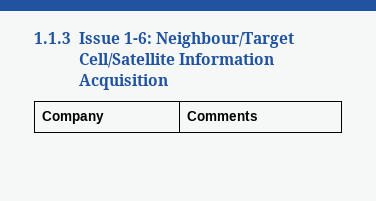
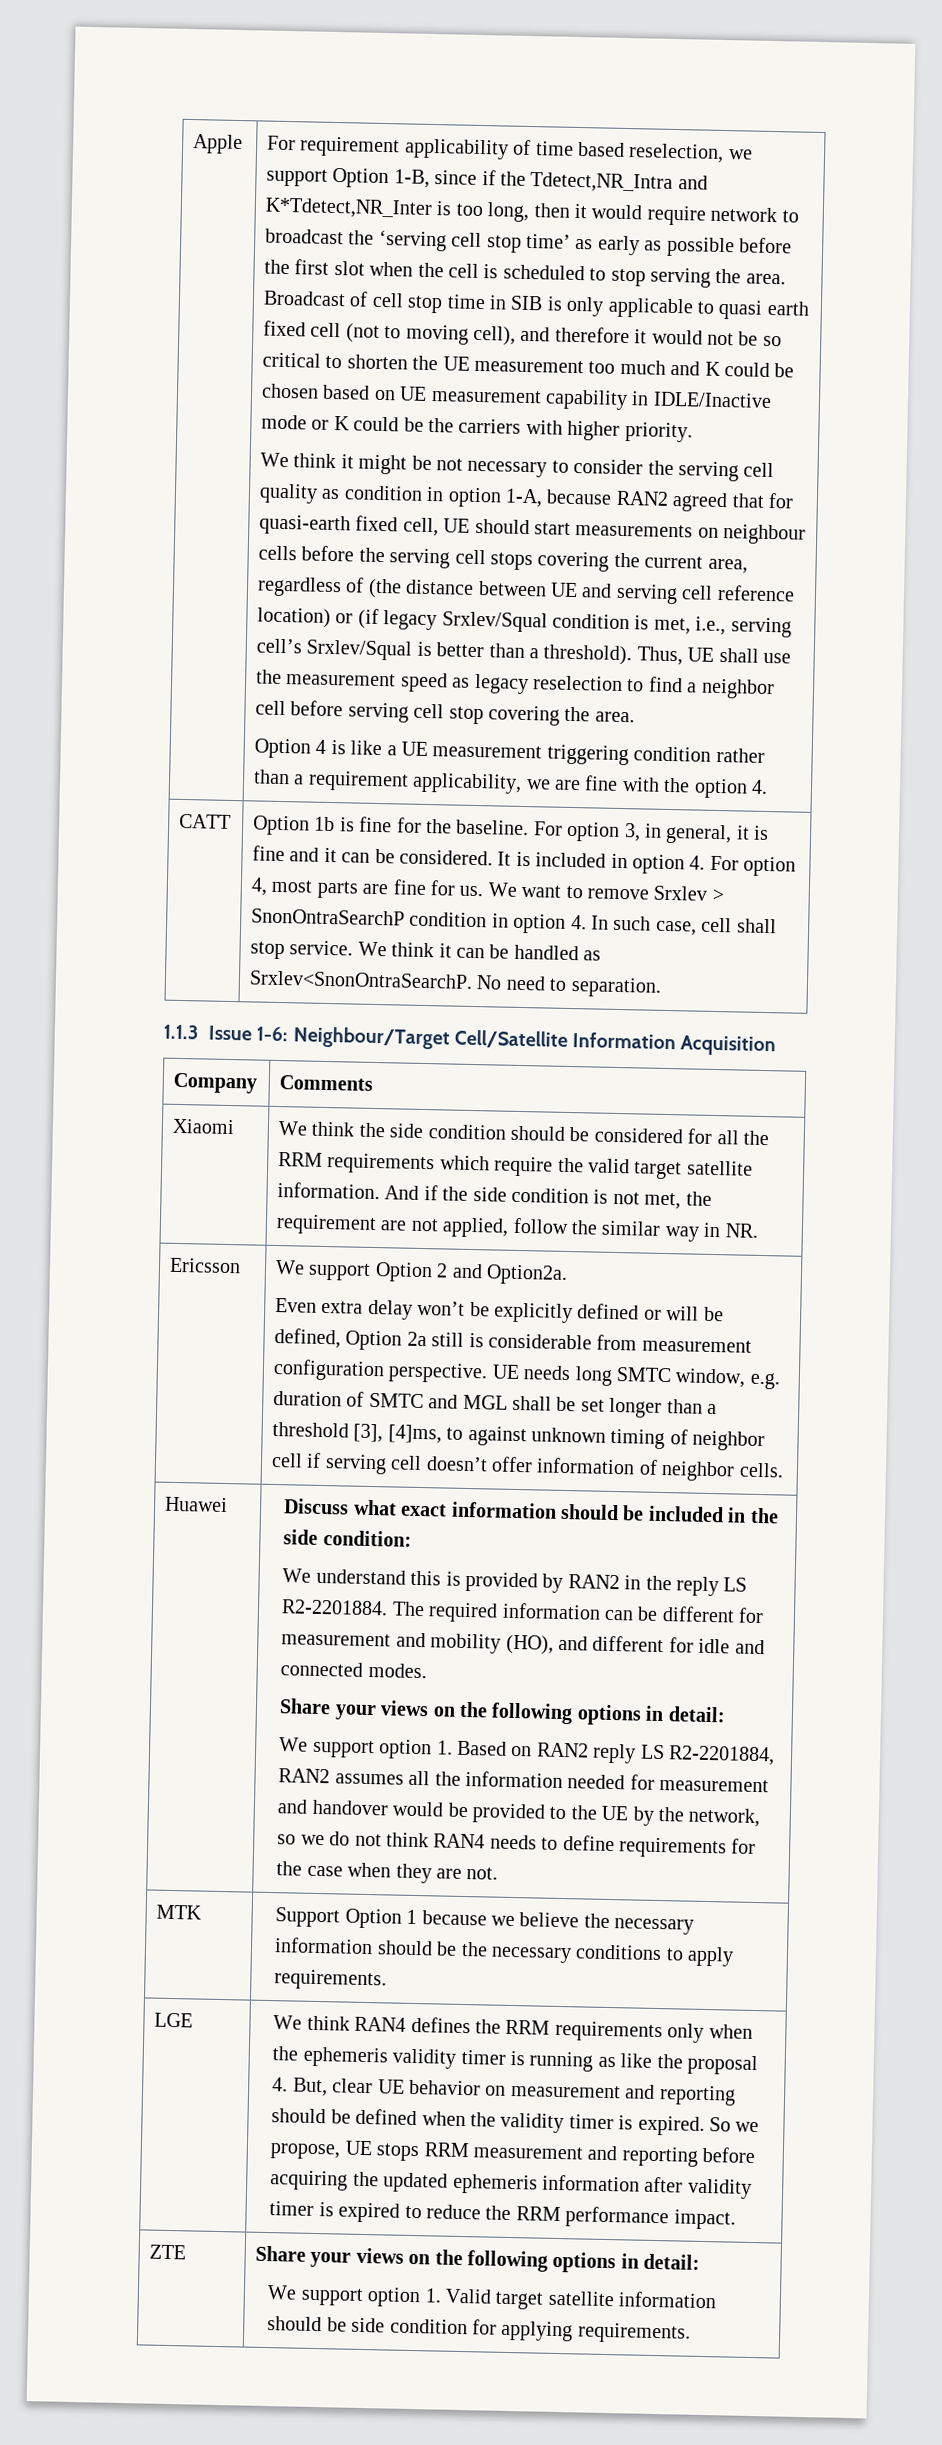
(34, 38) none -> [192,134,244,155] [267,135,753,163] [266,167,708,193] [265,197,799,226] [265,228,793,258] [264,259,786,288] [263,290,810,320] [263,320,782,347] [262,352,795,378] [261,383,772,411] [261,414,693,443] [260,452,775,482] [259,483,795,513] [259,514,807,545] [258,545,748,574] [257,576,795,605] [257,607,792,638] [256,638,792,666] [256,669,775,700] [255,700,635,726] [254,738,765,766] [253,769,769,799] [179,813,232,829] [252,815,770,845] [252,845,797,877] [251,877,724,902] [251,908,777,936] [250,940,602,961] [249,970,662,998] Apple | For requirement applicability of time based reselection, we support Option 1-B, since if the Tdetect,NR_Intra and K*Tdetect,NR_Inter is too long, then it would require network to broadcast the ‘serving cell stop time’ as early as possible before the first slot when the cell is scheduled to stop serving the area. Broadcast of cell stop time in SIB is only applicable to quasi earth fixed cell (not to moving cell), and therefore it would not be so critical to shorten the UE measurement too much and K could be chosen based on UE measurement capability in IDLE/Inactive mode or K could be the carriers with higher priority. // We think it might be not necessary to consider the serving cell quality as condition in option 1-A, because RAN2 agreed that for quasi-earth fixed cell, UE should start measurements on neighbour cells before the serving cell stops covering the current area, regardless of (the distance between UE and serving cell reference location) or (if legacy Srxlev/Squal condition is met, i.e., serving cell’s Srxlev/Squal is better than a threshold). Thus, UE shall use the measurement speed as legacy reselection to find a neighbor cell before serving cell stop covering the area. // Option 4 is like a UE measurement triggering condition rather than a requirement applicability, we are fine with the option 4. // CATT | Option 1b is fine for the baseline. For option 3, in general, it is fine and it can be considered. It is included in option 4. For option 4, most parts are fine for us. We want to remove Srxlev > SnonOntraSearchP condition in option 4. In such case, cell shall stop service. We think it can be handled as Srxlev<SnonOntraSearchP. No need to separation. //
(259, 116) none -> [172,1118,236,1135] [278,1121,770,1146] [278,1152,753,1180] [277,1182,712,1210] [276,1214,759,1242] [169,1257,242,1274] [275,1259,569,1286] [275,1297,724,1324] [274,1327,752,1353] [273,1358,780,1390] [273,1390,718,1418] [272,1421,766,1452] [271,1452,784,1482] [164,1496,229,1513] [283,1498,779,1524] [283,1529,412,1547] [282,1568,748,1597] [281,1599,765,1624] [281,1632,765,1655] [280,1661,427,1679] [279,1698,726,1726] [279,1737,776,1766] [278,1768,770,1793] [277,1799,761,1828] [277,1831,757,1859] [276,1861,499,1884] [156,1904,203,1920] [275,1907,695,1935] [274,1937,735,1967] [274,1969,388,1991] [154,2012,194,2028] [273,2015,753,2043] [272,2046,759,2076] [272,2077,736,2106] [271,2108,760,2136] [270,2140,756,2167] [270,2170,752,2199] [269,2201,736,2230] [149,2244,187,2260] [255,2245,701,2274] [267,2285,718,2310] [267,2316,691,2344] // Xiaomi | We think the side condition should be considered for all the RRM requirements which require the valid target satellite information. And if the side condition is not met, the requirement are not applied, follow the similar way in NR. // Ericsson | We support Option 2 and Option2a. // Even extra delay won’t be explicitly defined or will be defined, Option 2a still is considerable from measurement configuration perspective. UE needs long SMTC window, e.g. duration of SMTC and MGL shall be set longer than a threshold [3], [4]ms, to against unknown timing of neighbor cell if serving cell doesn’t offer information of neighbor cells. // Huawei | Discuss what exact information should be included in the side condition: // We understand this is provided by RAN2 in the reply LS R2-2201884. The required information can be different for measurement and mobility (HO), and different for idle and connected modes. // Share your views on the following options in detail: // We support option 1. Based on RAN2 reply LS R2-2201884, RAN2 assumes all the information needed for measurement and handover would be provided to the UE by the network, so we do not think RAN4 needs to define requirements for the case when they are not. // MTK | Support Option 1 because we believe the necessary information should be the necessary conditions to apply requirements. // LGE | We think RAN4 defines the RRM requirements only when the ephemeris validity timer is running as like the proposal 4. But, clear UE behavior on measurement and reporting should be defined when the validity timer is expired. So we propose, UE stops RRM measurement and reporting before acquiring the updated ephemeris information after validity timer is expired to reduce the RRM performance impact. // ZTE | Share your views on the following options in detail: // We support option 1. Valid target satellite information should be side condition for applying requirements.

